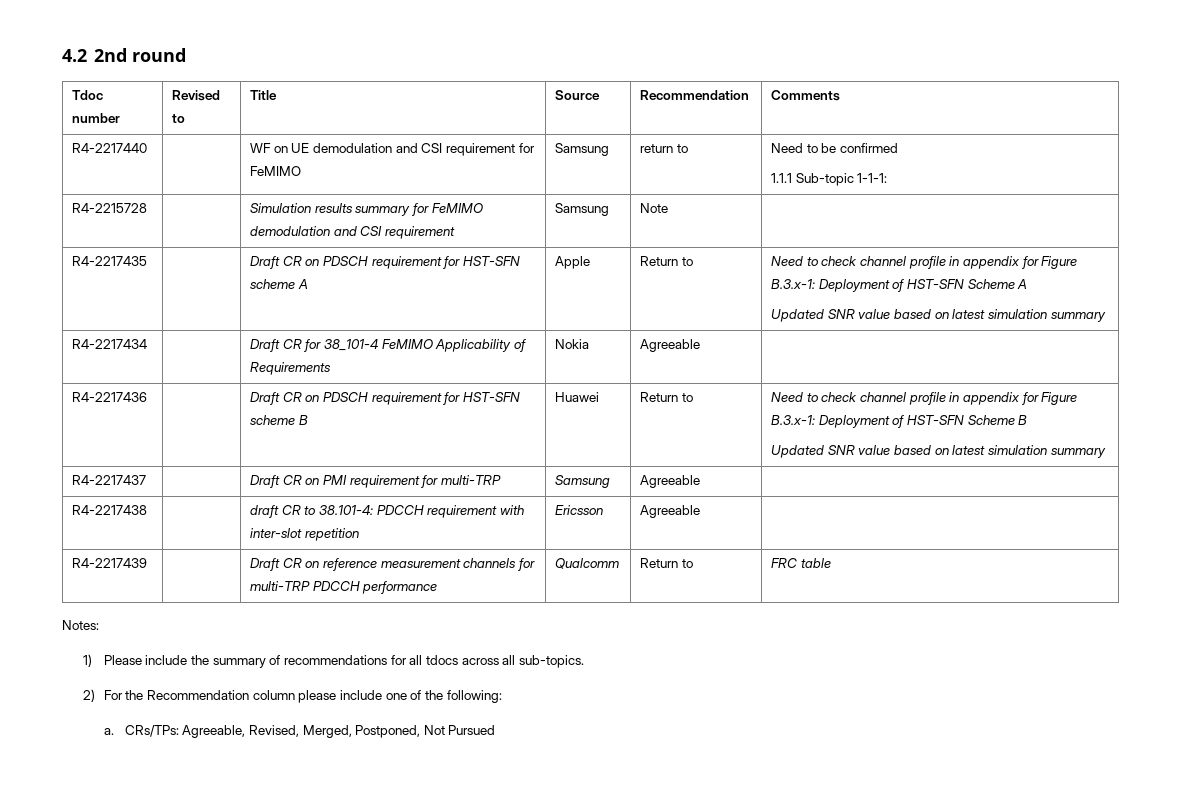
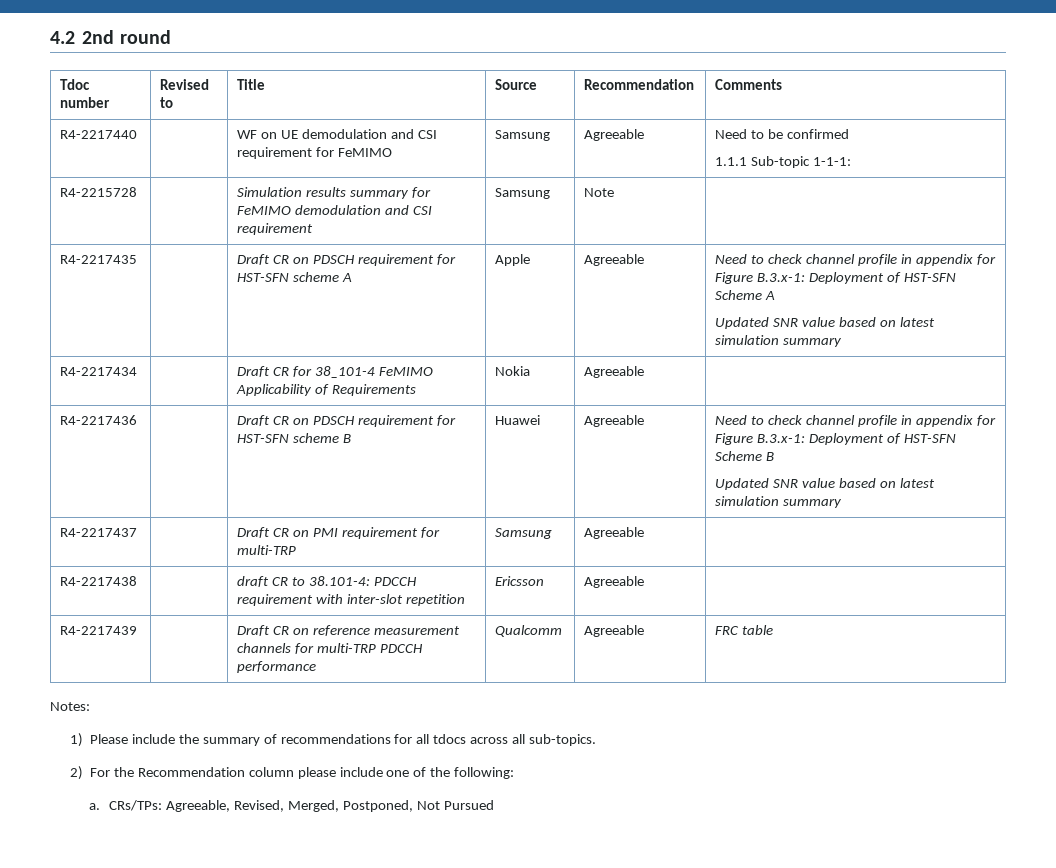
[640,144,688,153] return to -> [584,129,645,141] Agreeable
[640,256,693,266] Return to -> [584,254,645,266] Agreeable
[640,392,693,402] Return to -> [584,415,645,427] Agreeable
[640,558,693,568] Return to -> [584,625,645,637] Agreeable

